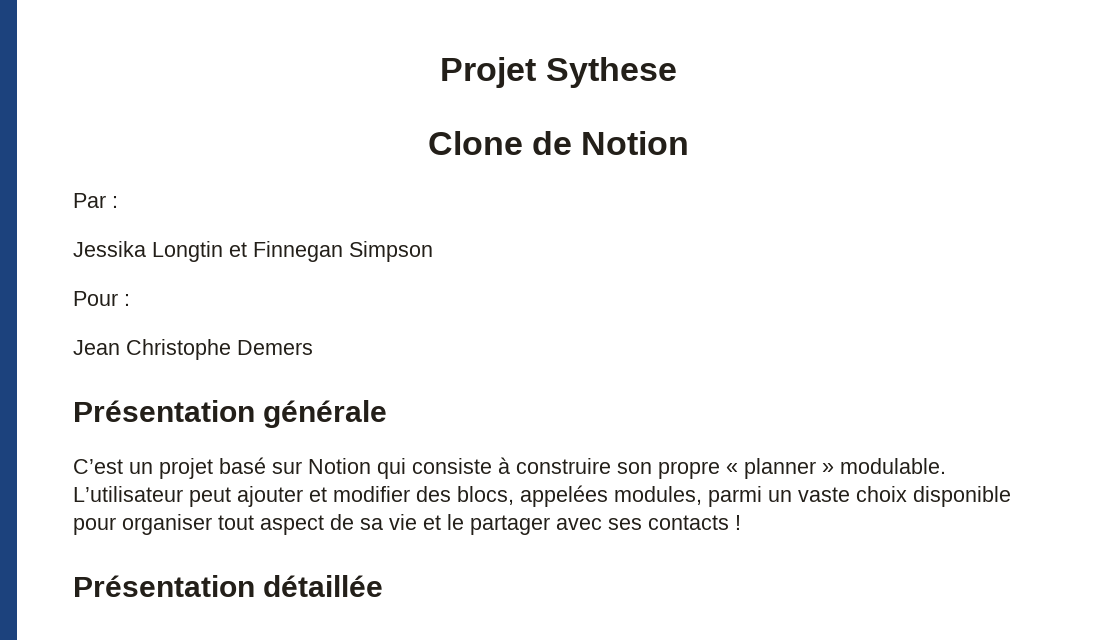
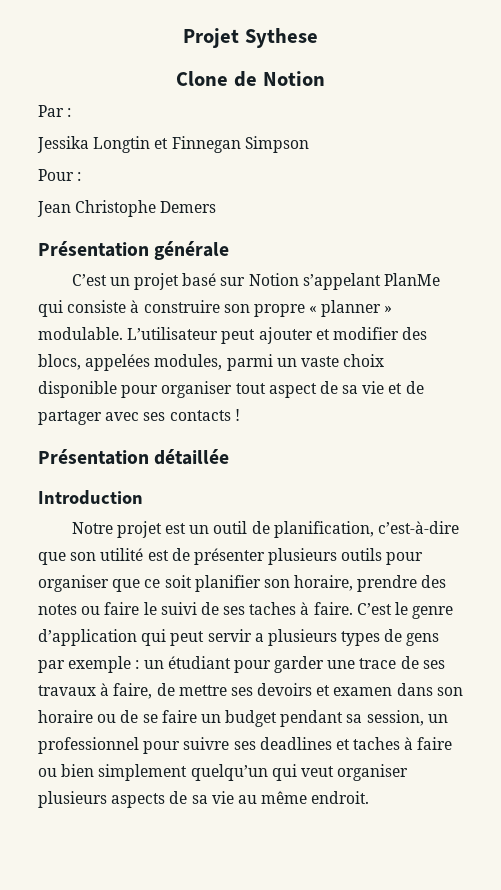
(371, 466) none -> [302,273,441,290] s’appelant PlanMe
[447,514,464,530] le -> [405,381,424,394] de
(384, 586) none -> [38,490,143,505] [71,521,460,538] [38,548,424,565] [38,575,447,592] [38,602,454,619] [38,629,440,646] [38,656,445,673] [38,683,463,699] [38,710,448,727] [38,737,453,754] [38,764,409,781] [38,791,370,808] // Introduction // Notre projet est un outil de planification, c’est-à-dire que son utilité est de présenter plusieurs outils pour organiser que ce soit planifier son horaire, prendre des notes ou faire le suivi de ses taches à faire. C’est le genre d’application qui peut servir a plusieurs types de gens par exemple : un étudiant pour garder une trace de ses travaux à faire, de mettre ses devoirs et examen dans son horaire ou de se faire un budget pendant sa session, un professionnel pour suivre ses deadlines et taches à faire ou bien simplement quelqu’un qui veut organiser plusieurs aspects de sa vie au même endroit.

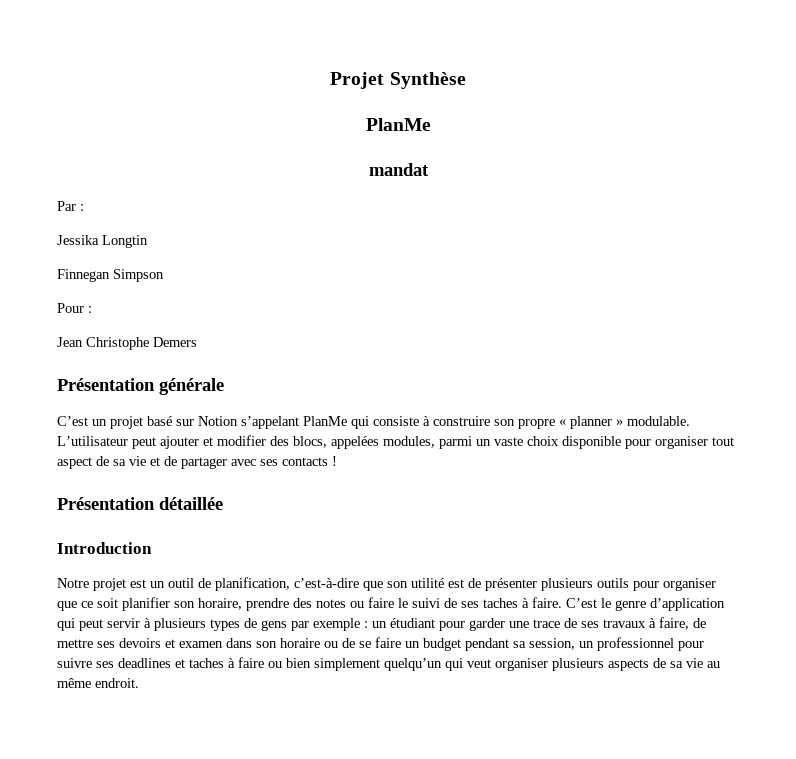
[244,28,318,48] [176,71,325,87] Sythese // Clone de Notion -> [389,72,466,89] [365,118,431,131] [368,163,429,176] Synthèse // PlanMe // mandat
[154,138,169,149] et -> (148, 241) //
[254,633,264,642] a -> [144,618,151,628] à

